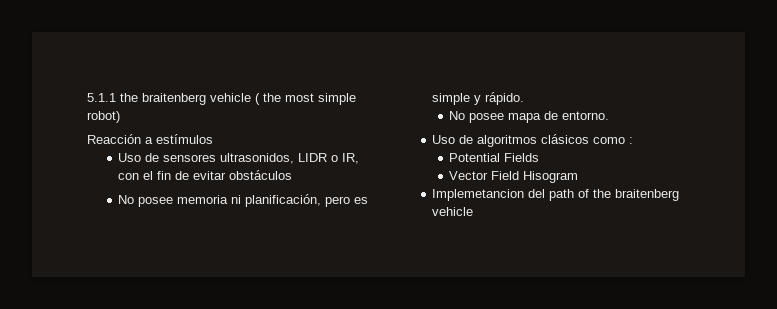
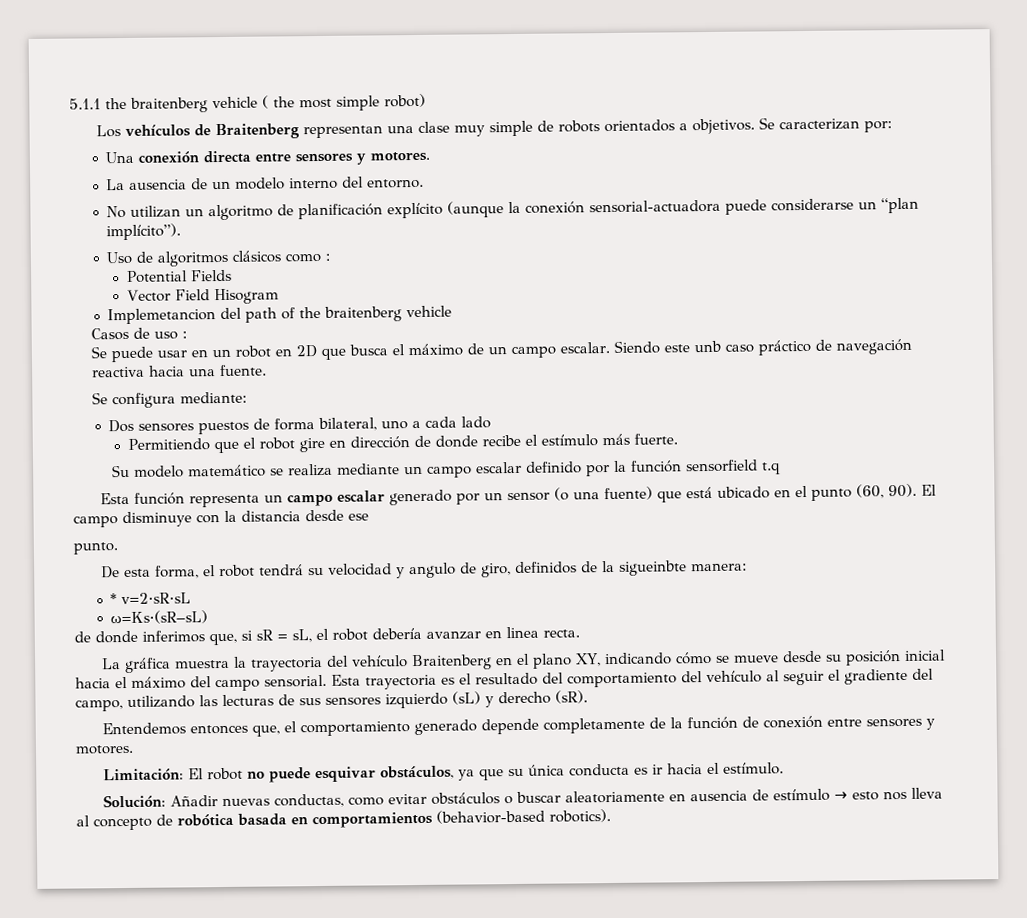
[87,134,213,144] [118,153,360,164] [118,170,293,180] [118,194,369,207] [432,92,525,105] [449,111,610,123] Reacción a estímulos // Uso de sensores ultrasonidos, LIDR o IR, con el fin de evitar obstáculos // No posee memoria ni planificación, pero es simple y rápido. // No posee mapa de entorno. -> [96,117,893,140] [105,150,431,165] [106,176,425,191] [106,197,920,221] [106,223,182,241] Los vehículos de Braitenberg representan una clase muy simple de robots orientados a objetivos. Se caracterizan por: // Una conexión directa entre sensores y motores. // La ausencia de un modelo interno del entorno. // No utilizan un algoritmo de planificación explícito (aunque la conexión sensorial-actuadora puede considerarse un “plan implícito”).
(474, 211) none -> [90,327,187,341] [90,338,912,363] [91,364,267,378] [91,391,247,409] [108,416,492,435] [127,433,678,454] [112,459,782,478] [100,483,938,508] [73,509,369,528] [73,542,118,555] [101,560,748,579] [110,592,192,605] [110,610,209,625] [74,626,580,646] [102,649,947,674] [75,668,934,692] [75,690,588,712] [102,715,936,737] [75,744,134,755] [103,762,785,783] [103,787,944,809] [76,809,611,831] // Casos de uso : // Se puede usar en un robot en 2D que busca el máximo de un campo escalar. Siendo este unb caso práctico de navegación reactiva hacia una fuente. // Se configura mediante: // Dos sensores puestos de forma bilateral, uno a cada lado // Permitiendo que el robot gire en dirección de donde recibe el estímulo más fuerte. // Su modelo matemático se realiza mediante un campo escalar definido por la función sensorfield t.q // Esta función representa un campo escalar generado por un sensor (o una fuente) que está ubicado en el punto (60, 90). El campo disminuye con la distancia desde ese // punto. // De esta forma, el robot tendrá su velocidad y angulo de giro, definidos de la sigueinbte manera: // * v=2⋅sR⋅sL // ω=Ks⋅(sR−sL) // de donde inferimos que, si sR = sL, el robot debería avanzar en linea recta. // La gráfica muestra la trayectoria del vehículo Braitenberg en el plano XY, indicando cómo se mueve desde su posición inicial hacia el máximo del campo sensorial. Esta trayectoria es el resultado del comportamiento del vehículo al seguir el gradiente del campo, utilizando las lecturas de sus sensores izquierdo (sL) y derecho (sR). // Entendemos entonces que, el comportamiento generado depende completamente de la función de conexión entre sensores y motores. // Limitación: El robot no puede esquivar obstáculos, ya que su única conducta es ir hacia el estímulo. // Solución: Añadir nuevas conductas, como evitar obstáculos o buscar aleatoriamente en ausencia de estímulo → esto nos lleva al concepto de robótica basada en comportamientos (behavior-based robotics).

